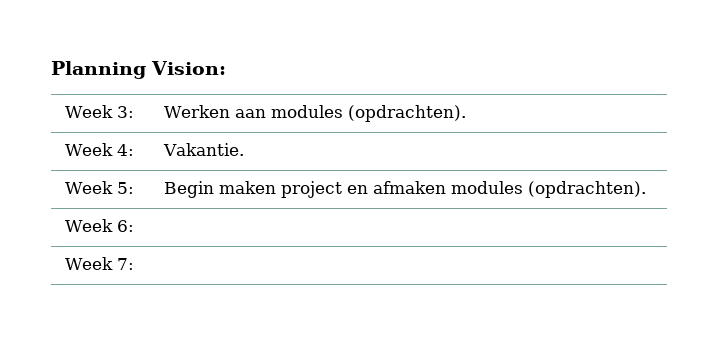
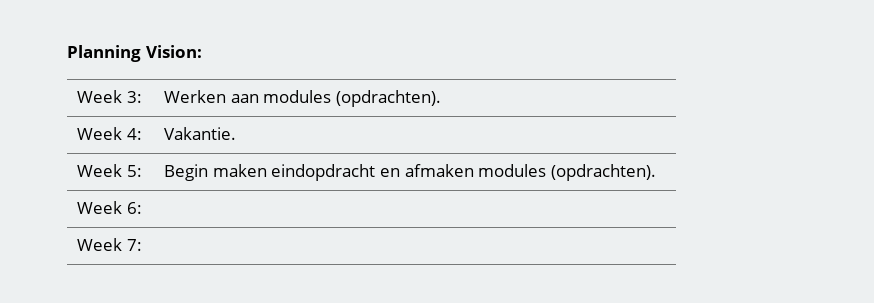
[281,181,343,198] project -> [271,164,376,181] eindopdracht

